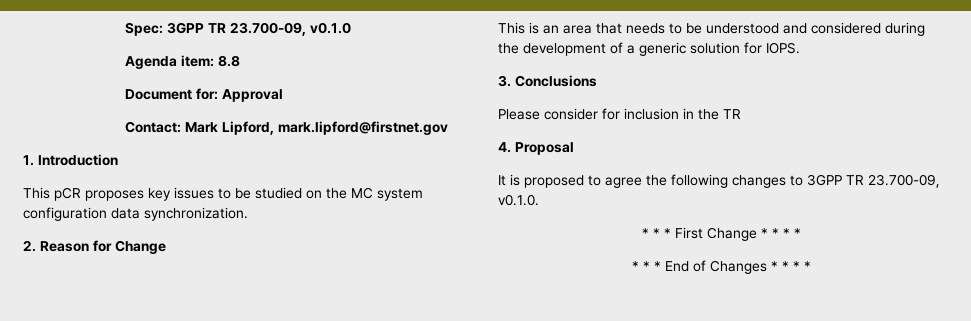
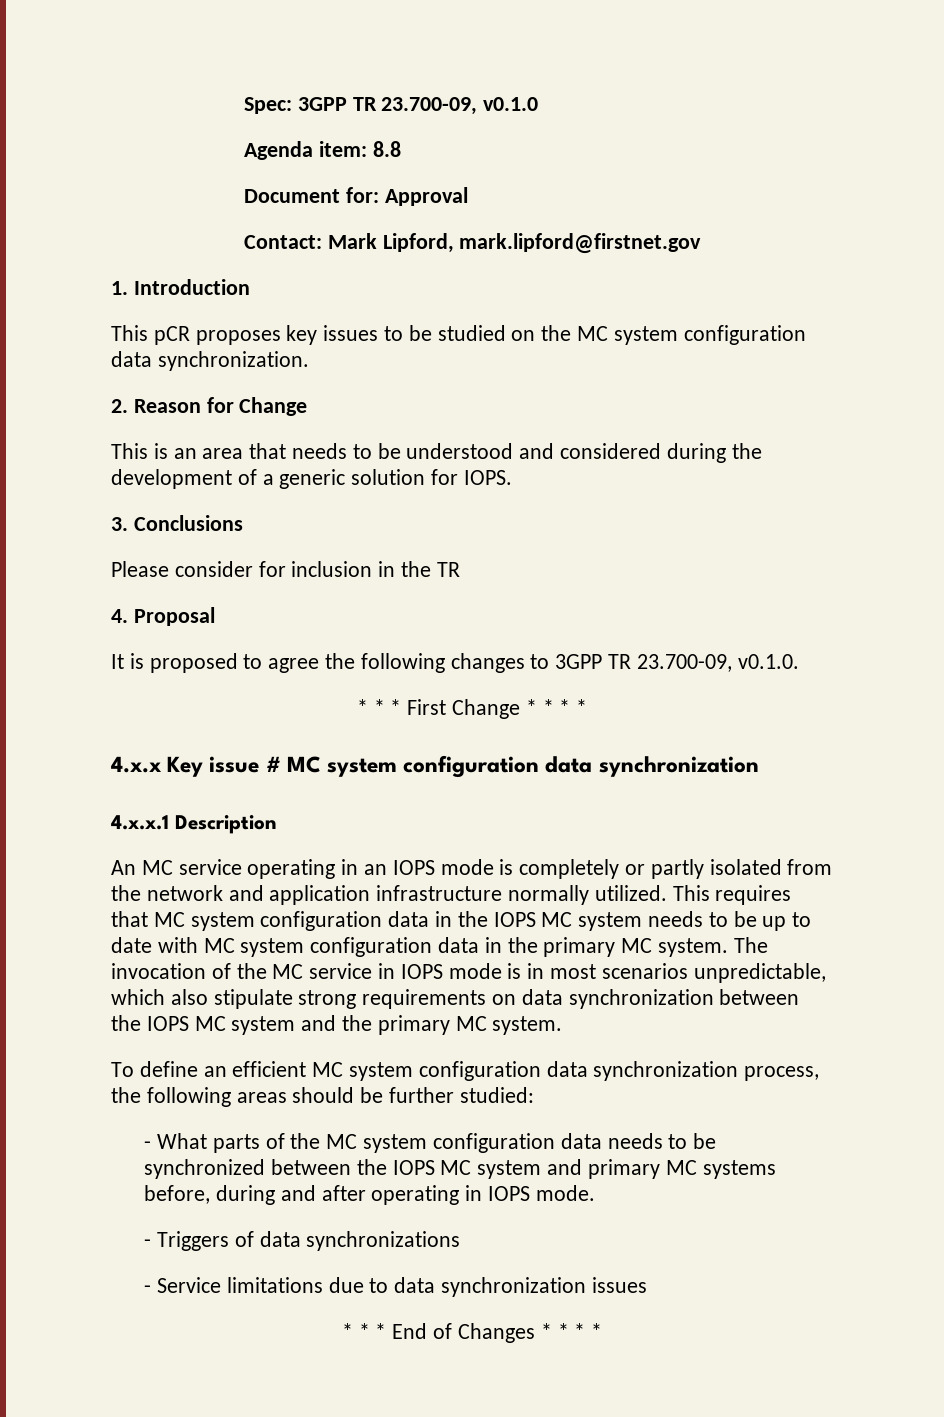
(801, 233) none -> [111,755,759,778] [111,815,277,834] [111,859,833,879] [111,885,792,905] [111,911,812,931] [111,937,768,957] [111,963,826,983] [111,989,800,1009] [111,1015,563,1035] [111,1061,820,1081] [111,1087,534,1107] [144,1133,717,1153] [144,1159,776,1179] [144,1185,595,1205] [144,1231,461,1251] [144,1277,647,1297] // 4.x.x Key issue # MC system configuration data synchronization // 4.x.x.1 Description // An MC service operating in an IOPS mode is completely or partly isolated from the network and application infrastructure normally utilized. This requires that MC system configuration data in the IOPS MC system needs to be up to date with MC system configuration data in the primary MC system. The invocation of the MC service in IOPS mode is in most scenarios unpredictable, which also stipulate strong requirements on data synchronization between the IOPS MC system and the primary MC system. // To define an efficient MC system configuration data synchronization process, the following areas should be further studied: // - What parts of the MC system configuration data needs to be synchronized between the IOPS MC system and primary MC systems before, during and after operating in IOPS mode. // - Triggers of data synchronizations // - Service limitations due to data synchronization issues

